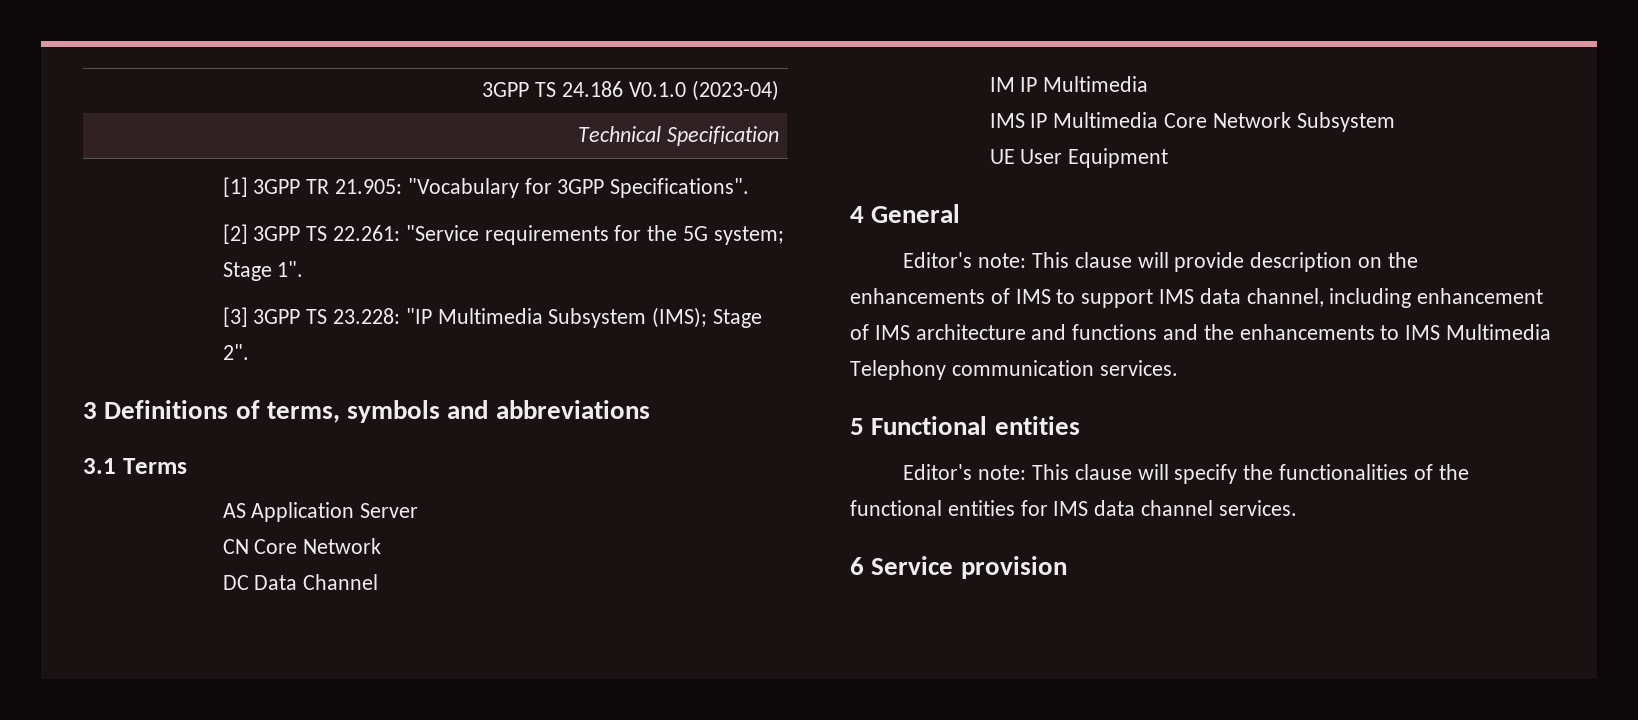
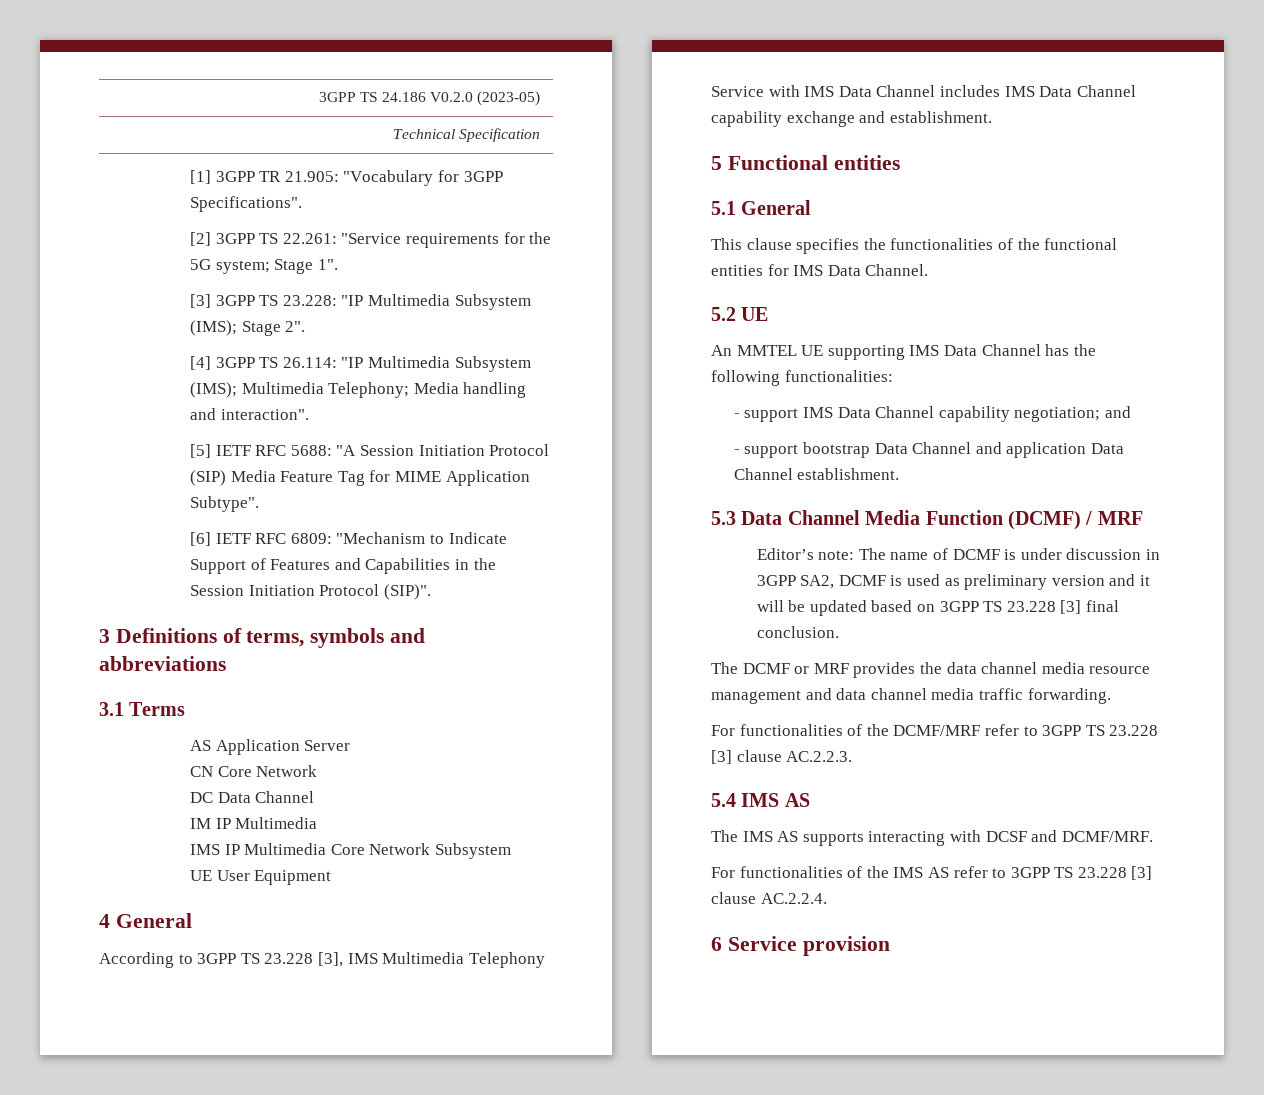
[628,80,779,101] V0.1.0 (2023-04) -> [430,91,541,106] V0.2.0 (2023-05)
(249, 352) none -> [190,356,531,372] [190,382,527,398] [190,408,309,420] [190,444,550,458] [190,470,530,486] [190,496,260,512] [190,532,507,546] [190,558,496,574] [190,584,431,600] // [4] 3GPP TS 26.114: "IP Multimedia Subsystem (IMS); Multimedia Telephony; Media handling and interaction". // [5] IETF RFC 5688: "A Session Initiation Protocol (SIP) Media Feature Tag for MIME Application Subtype". // [6] IETF RFC 6809: "Mechanism to Indicate Support of Features and Capabilities in the Session Initiation Protocol (SIP)".
[903,252,1418,272] [850,288,1544,308] [850,324,1552,340] [850,360,1178,380] [850,416,1080,435] [903,464,1238,484] Editor's note: This clause will provide description on the enhancements of IMS to support IMS data channel, including enhancement of IMS architecture and functions and the enhancements to IMS Multimedia Telephony communication services. // 5 Functional entities // Editor's note: This clause will specify -> [99,952,545,968] [711,85,1136,97] [711,111,992,127] [711,155,900,170] [711,200,812,215] [711,238,860,254] According to 3GPP TS 23.228 [3], IMS Multimedia Telephony Service with IMS Data Channel includes IMS Data Channel capability exchange and establishment. // 5 Functional entities // 5.1 General // This clause specifies
[1094,500,1297,516] data channel services. -> [827,264,929,276] [711,307,769,321] [711,344,1096,360] [711,370,893,386] [733,406,1131,422] [733,442,1124,458] [733,468,900,480] [711,510,1143,530] [756,548,1160,560] [756,574,1150,590] [756,600,1119,616] [756,626,839,638] [711,662,1151,678] [711,688,1111,704] [711,724,1159,736] [711,750,853,764] [711,793,810,807] [711,830,1153,846] [711,866,1153,880] [711,892,827,904] Data Channel. // 5.2 UE // An MMTEL UE supporting IMS Data Channel has the following functionalities: // - support IMS Data Channel capability negotiation; and // - support bootstrap Data Channel and application Data Channel establishment. // 5.3 Data Channel Media Function (DCMF) / MRF // Editor’s note: The name of DCMF is under discussion in 3GPP SA2, DCMF is used as preliminary version and it will be updated based on 3GPP TS 23.228 [3] final conclusion. // The DCMF or MRF provides the data channel media resource management and data channel media traffic forwarding. // For functionalities of the DCMF/MRF refer to 3GPP TS 23.228 [3] clause AC.2.2.3. // 5.4 IMS AS // The IMS AS supports interacting with DCSF and DCMF/MRF. // For functionalities of the IMS AS refer to 3GPP TS 23.228 [3] clause AC.2.2.4.

